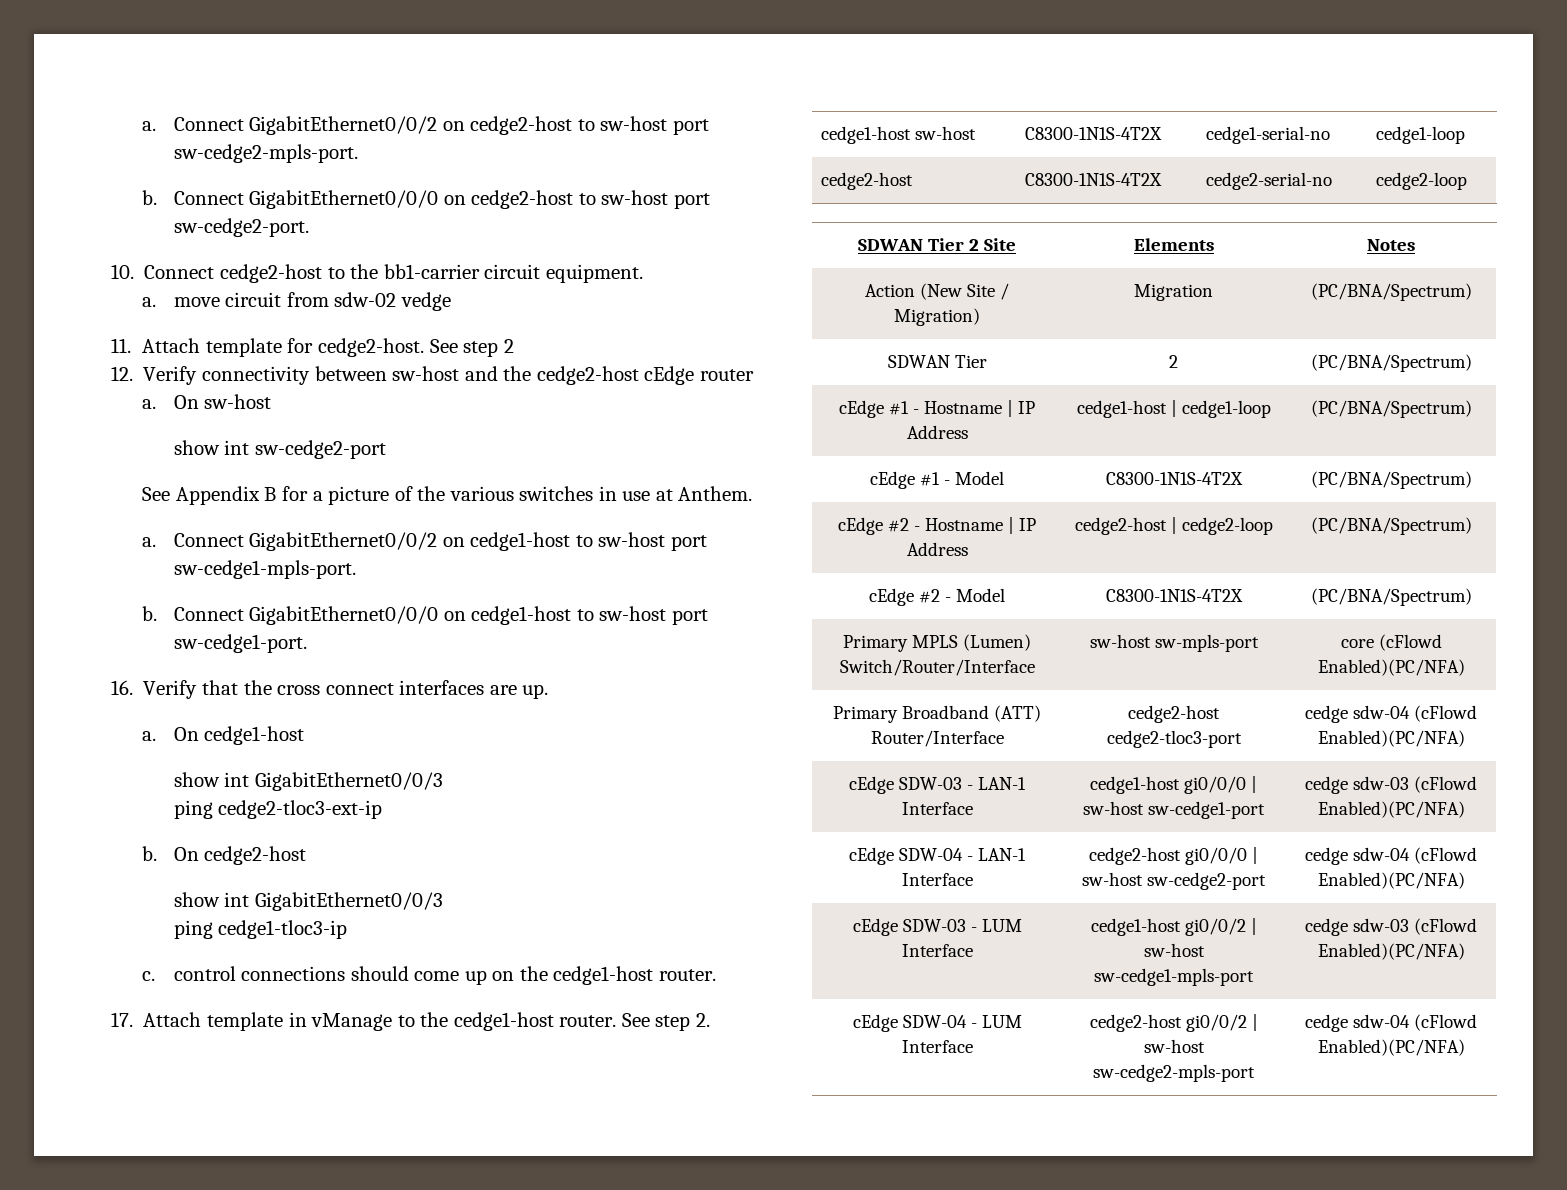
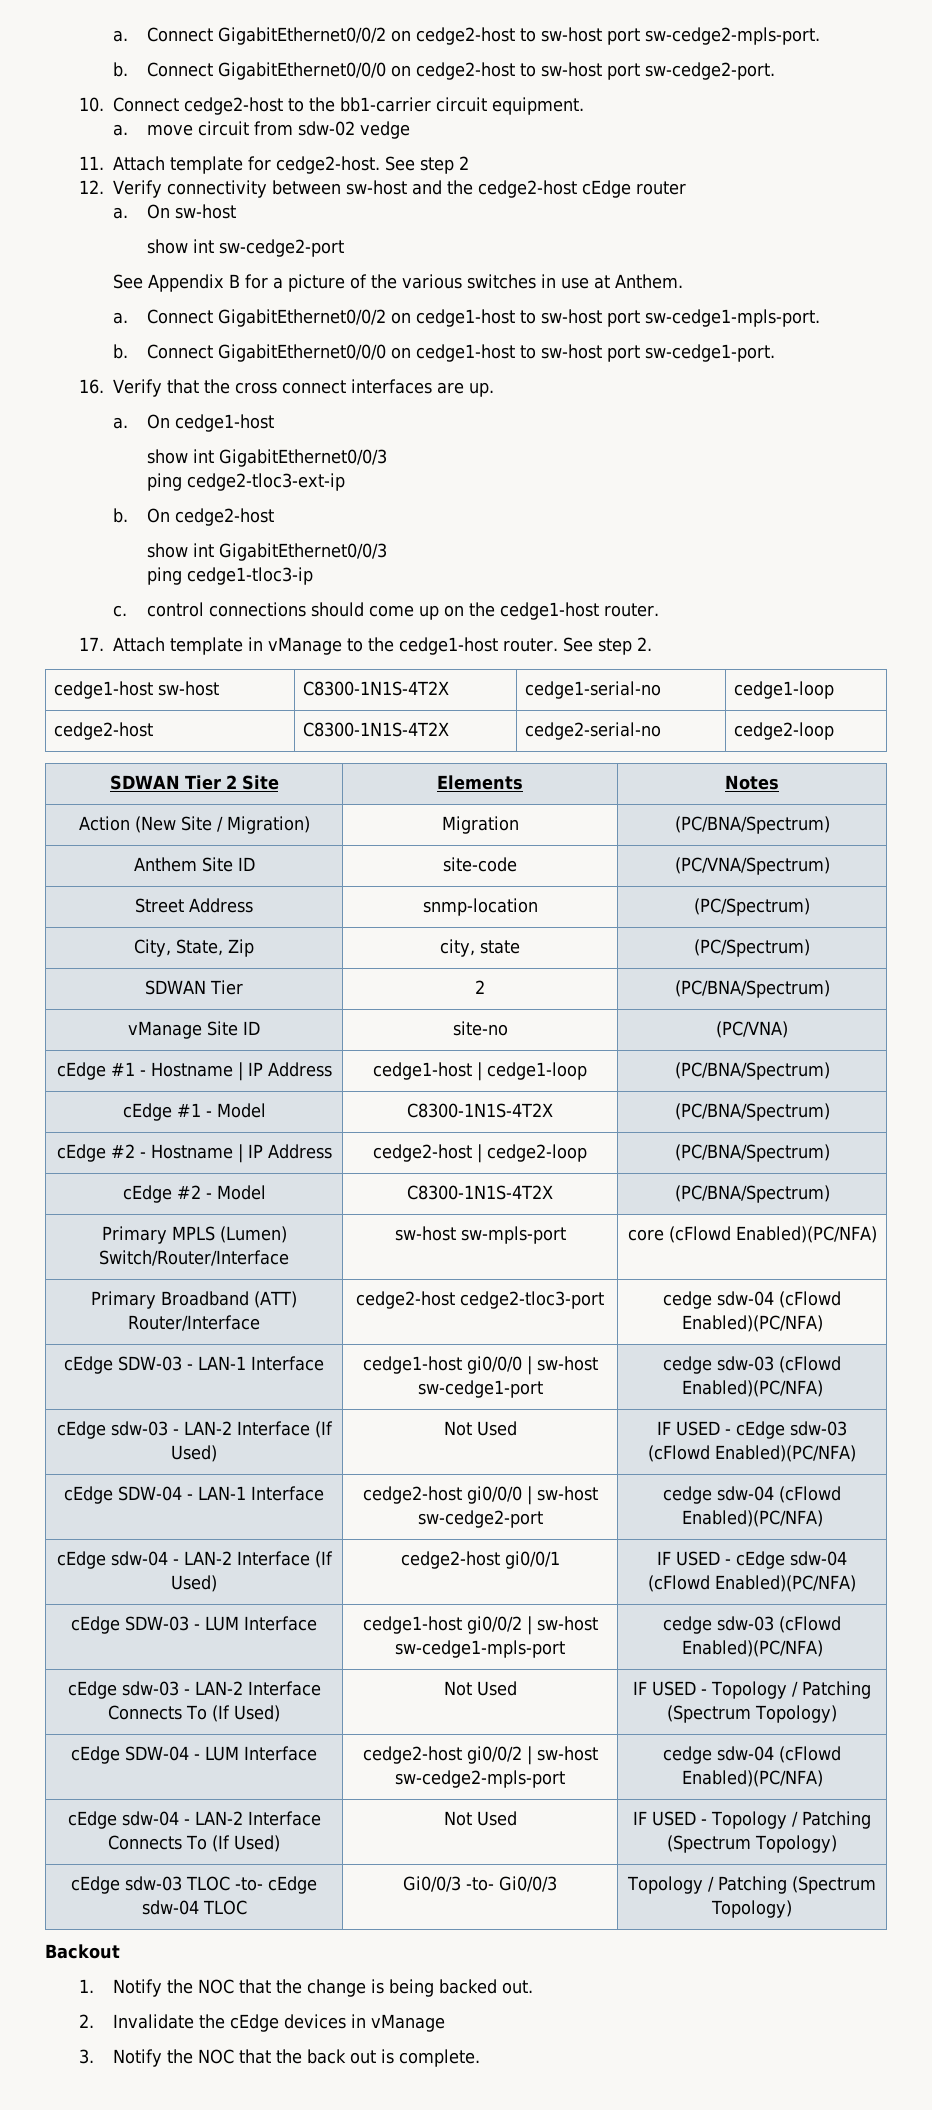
(1472, 292) none -> [133,857,255,872] [443,857,517,872] [674,857,830,875] [135,898,253,913] [422,898,538,916] [694,898,810,916] [134,939,254,957] [440,939,520,957] [694,939,810,957] // Anthem Site ID | site-code | (PC/VNA/Spectrum) // Street Address | snmp-location | (PC/Spectrum) // City, State, Zip | city, state | (PC/Spectrum)
(1472, 363) none -> [128,1021,260,1039] [452,1021,508,1036] [716,1021,788,1038] // vManage Site ID | site-no | (PC/VNA)
(1465, 809) none -> [56,1421,333,1439] [171,1445,217,1462] [443,1421,517,1436] [657,1421,847,1439] [648,1445,857,1462] // cEdge sdw-03 - LAN-2 Interface (If Used) | Not Used | IF USED - cEdge sdw-03 (cFlowd Enabled)(PC/NFA)
(1465, 880) none -> [56,1551,333,1569] [171,1575,217,1592] [400,1551,560,1569] [657,1551,847,1569] [648,1575,857,1592] // cEdge sdw-04 - LAN-2 Interface (If Used) | cedge2-host gi0/0/1 | IF USED - cEdge sdw-04 (cFlowd Enabled)(PC/NFA)
(1465, 951) none -> [67,1681,321,1699] [108,1705,280,1722] [443,1681,517,1696] [632,1681,872,1699] [667,1705,838,1723] // cEdge sdw-03 - LAN-2 Interface Connects To (If Used) | Not Used | IF USED - Topology / Patching (Spectrum Topology)
(1465, 1047) none -> [67,1811,321,1829] [108,1835,280,1852] [443,1811,517,1826] [632,1811,872,1829] [667,1835,838,1853] [71,1876,317,1894] [141,1900,247,1915] [403,1876,557,1892] [626,1876,877,1894] [710,1900,793,1918] [45,1944,120,1959] [78,1979,533,1997] [78,2014,445,2032] [78,2049,480,2067] // cEdge sdw-04 - LAN-2 Interface Connects To (If Used) | Not Used | IF USED - Topology / Patching (Spectrum Topology) // cEdge sdw-03 TLOC -to- cEdge sdw-04 TLOC | Gi0/0/3 -to- Gi0/0/3 | Topology / Patching (Spectrum Topology) // Backout // 1. Notify the NOC that the change is being backed out. // 2. Invalidate the cEdge devices in vManage // 3. Notify the NOC that the back out is complete.

